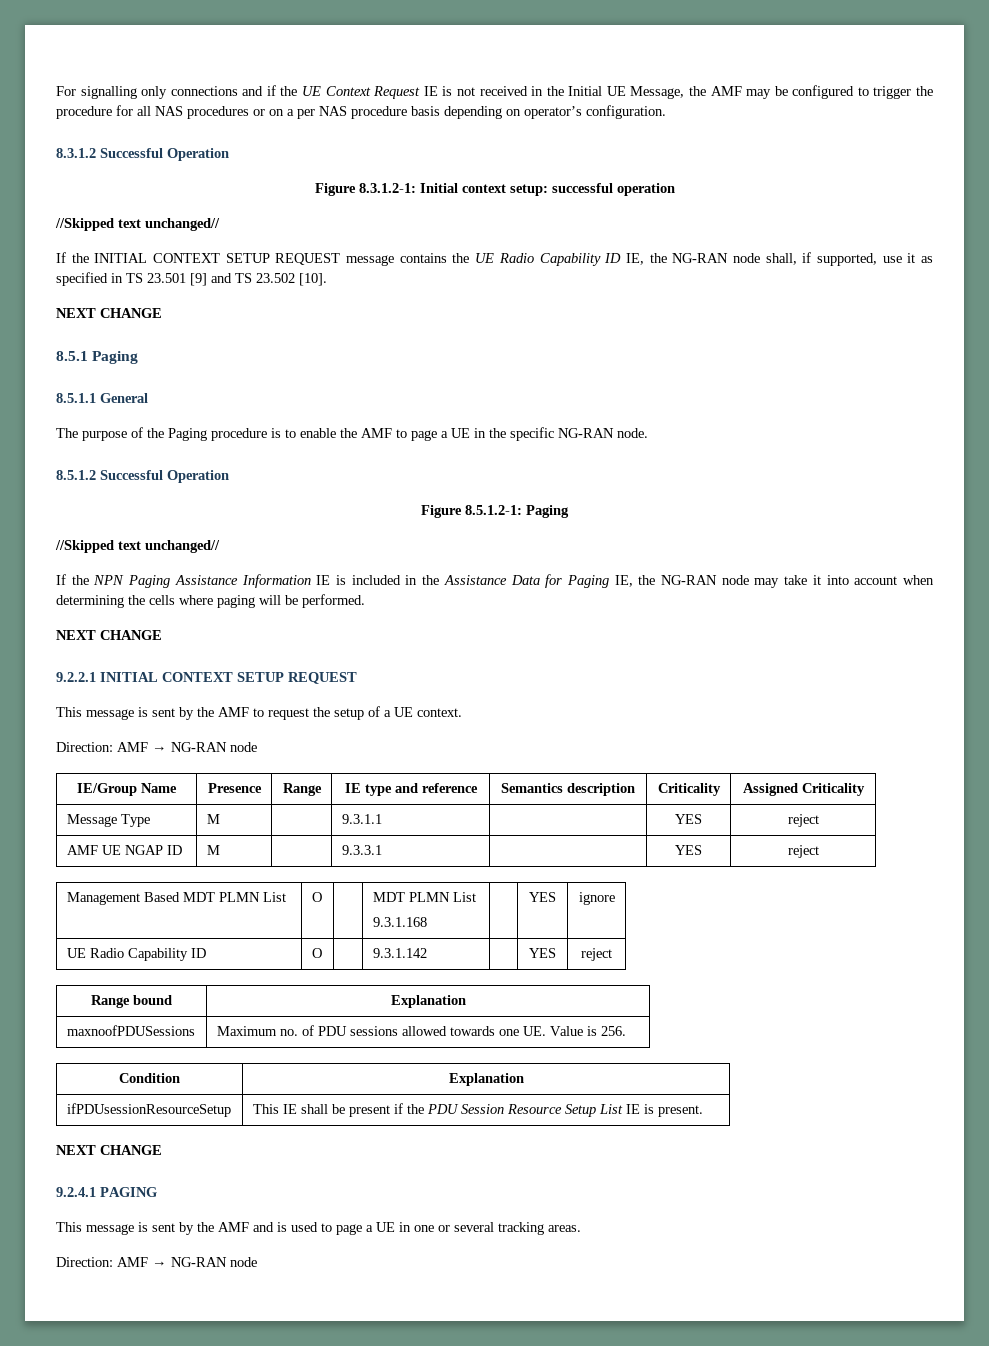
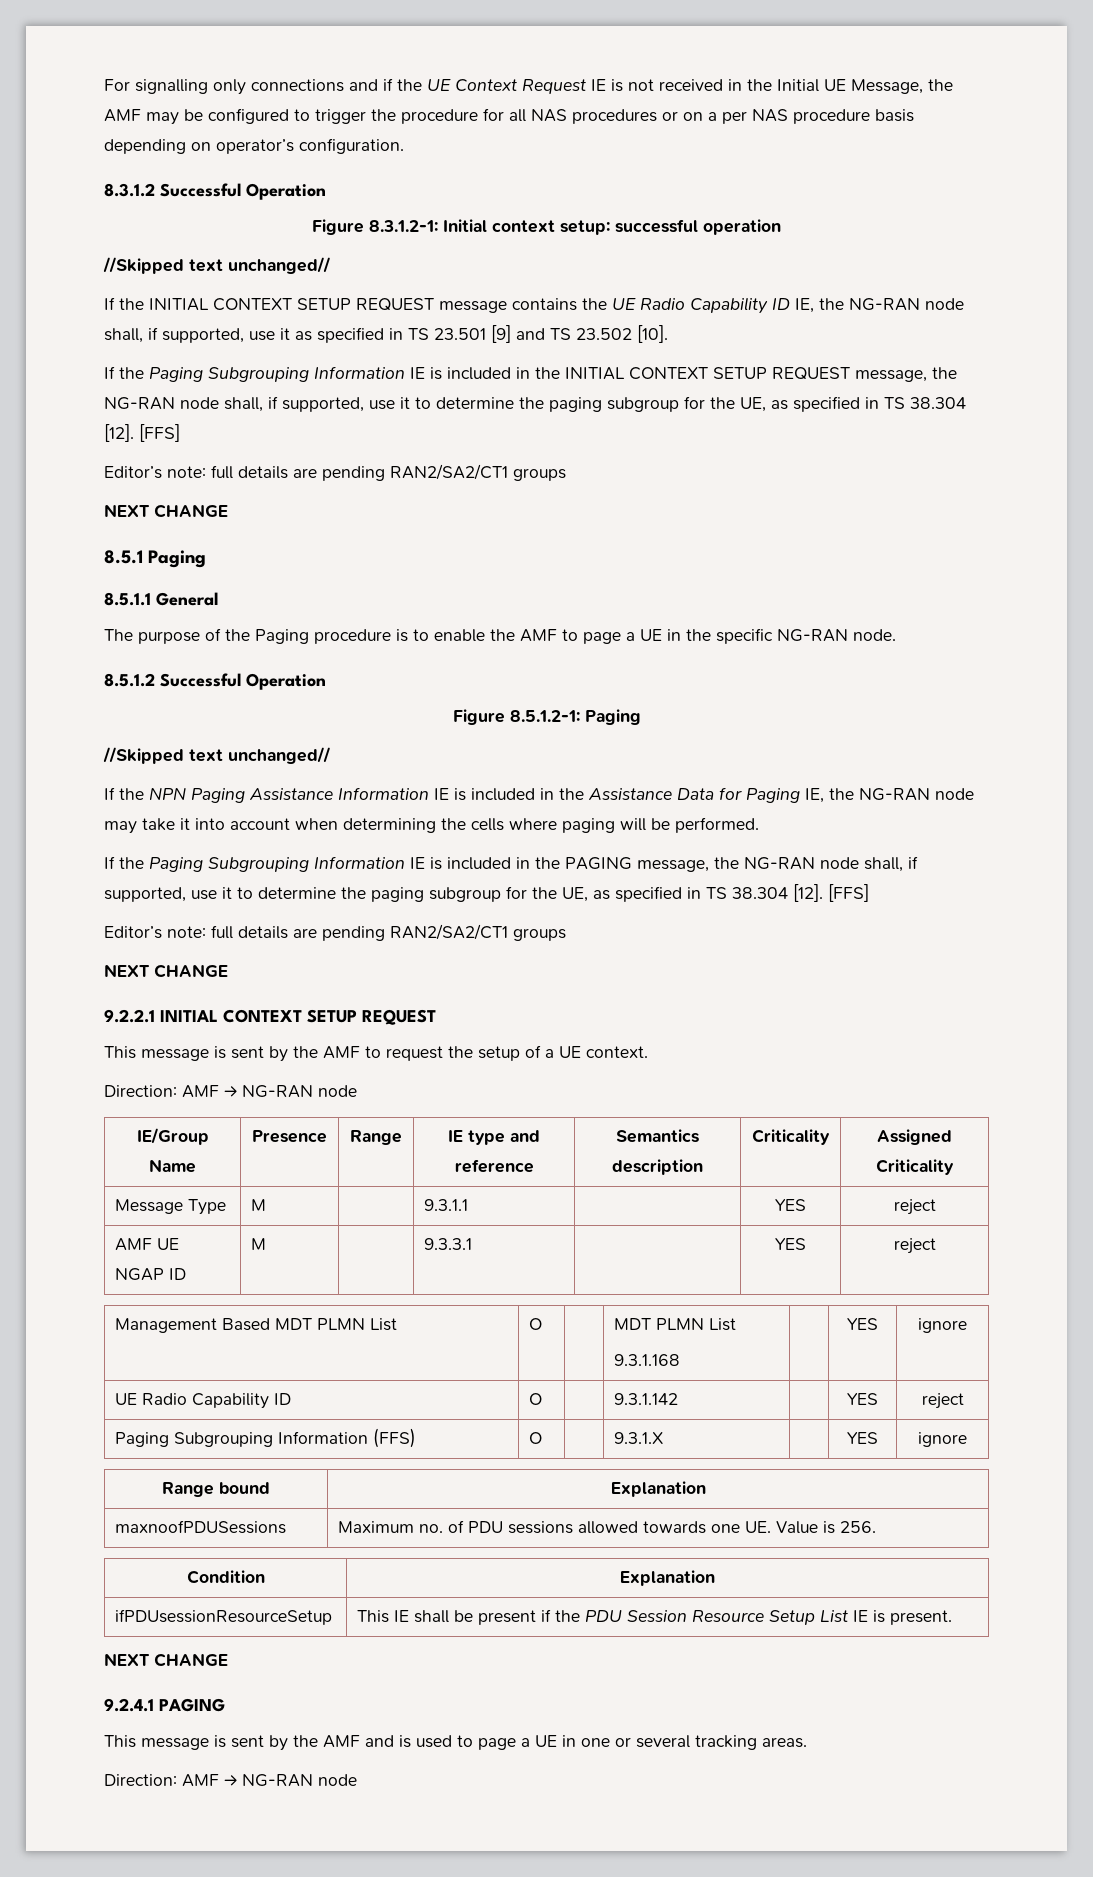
(327, 279) none -> [104,366,957,382] [104,396,966,412] [104,424,180,442] [104,464,566,481] // If the Paging Subgrouping Information IE is included in the INITIAL CONTEXT SETUP REQUEST message, the NG-RAN node shall, if supported, use it to determine the paging subgroup for the UE, as specified in TS 38.304 [12]. [FFS] // Editor’s note: full details are pending RAN2/SA2/CT1 groups
(365, 601) none -> [104,856,918,872] [104,884,869,902] [104,924,566,941] // If the Paging Subgrouping Information IE is included in the PAGING message, the NG-RAN node shall, if supported, use it to determine the paging subgroup for the UE, as specified in TS 38.304 [12]. [FFS] // Editor’s note: full details are pending RAN2/SA2/CT1 groups
(612, 954) none -> [114,1428,416,1448] [528,1432,542,1444] [613,1432,663,1444] [847,1432,878,1444] [918,1432,967,1447] // Paging Subgrouping Information (FFS) | O | | 9.3.1.X | | YES | ignore

